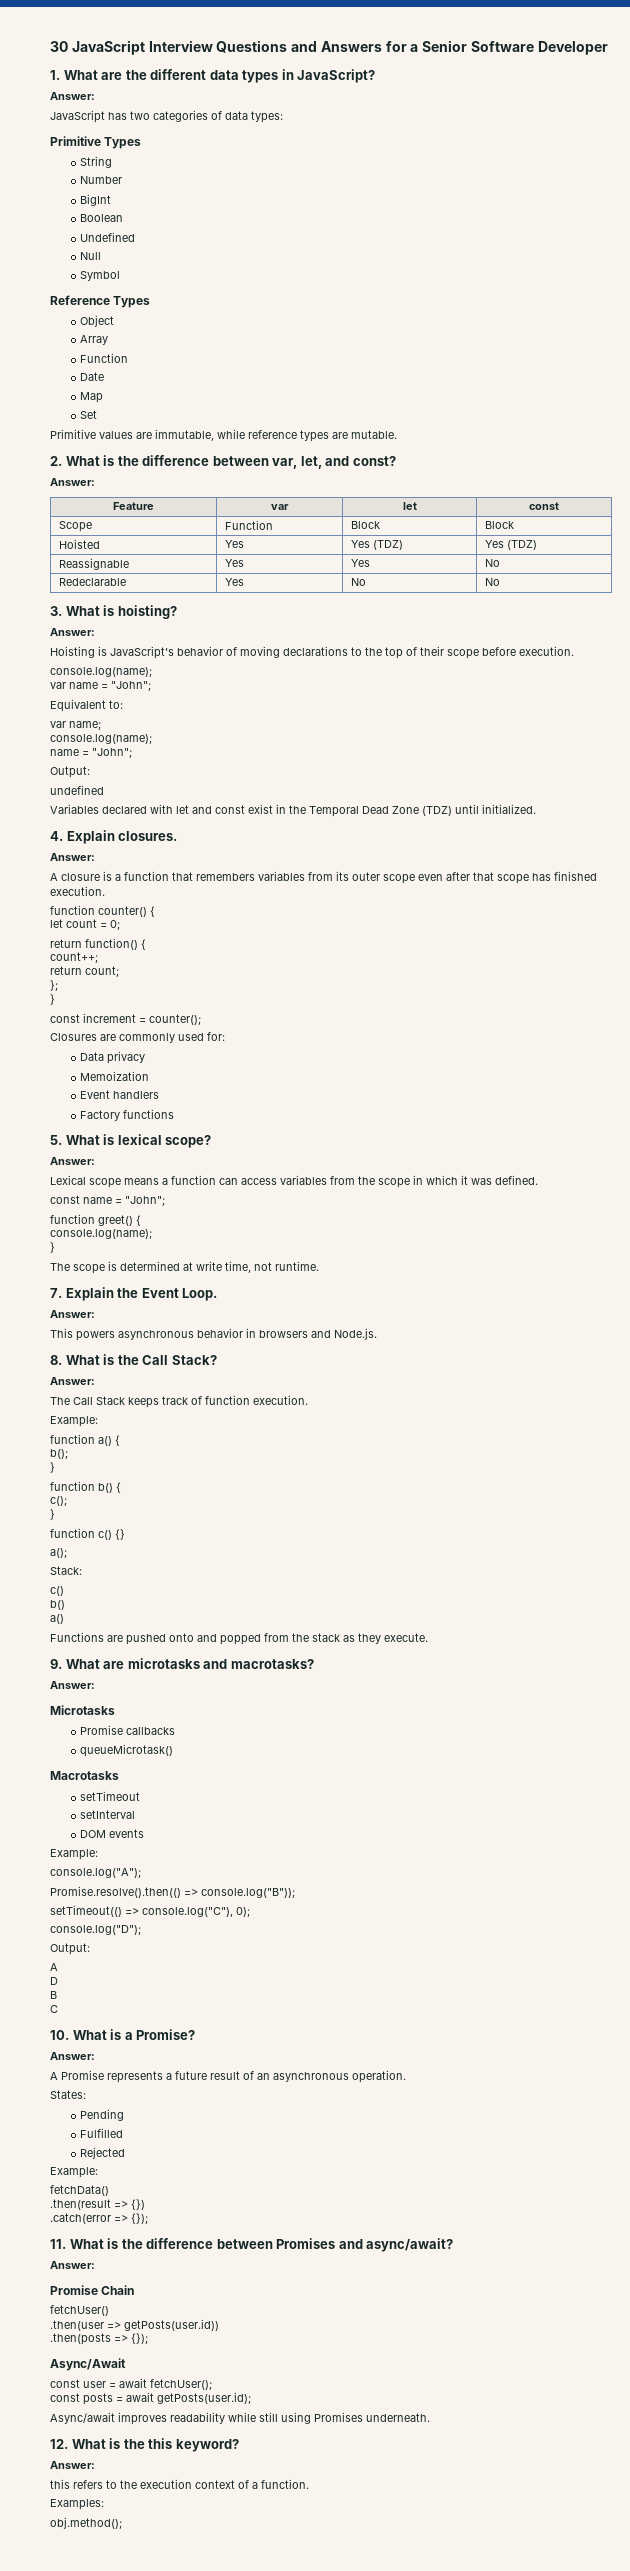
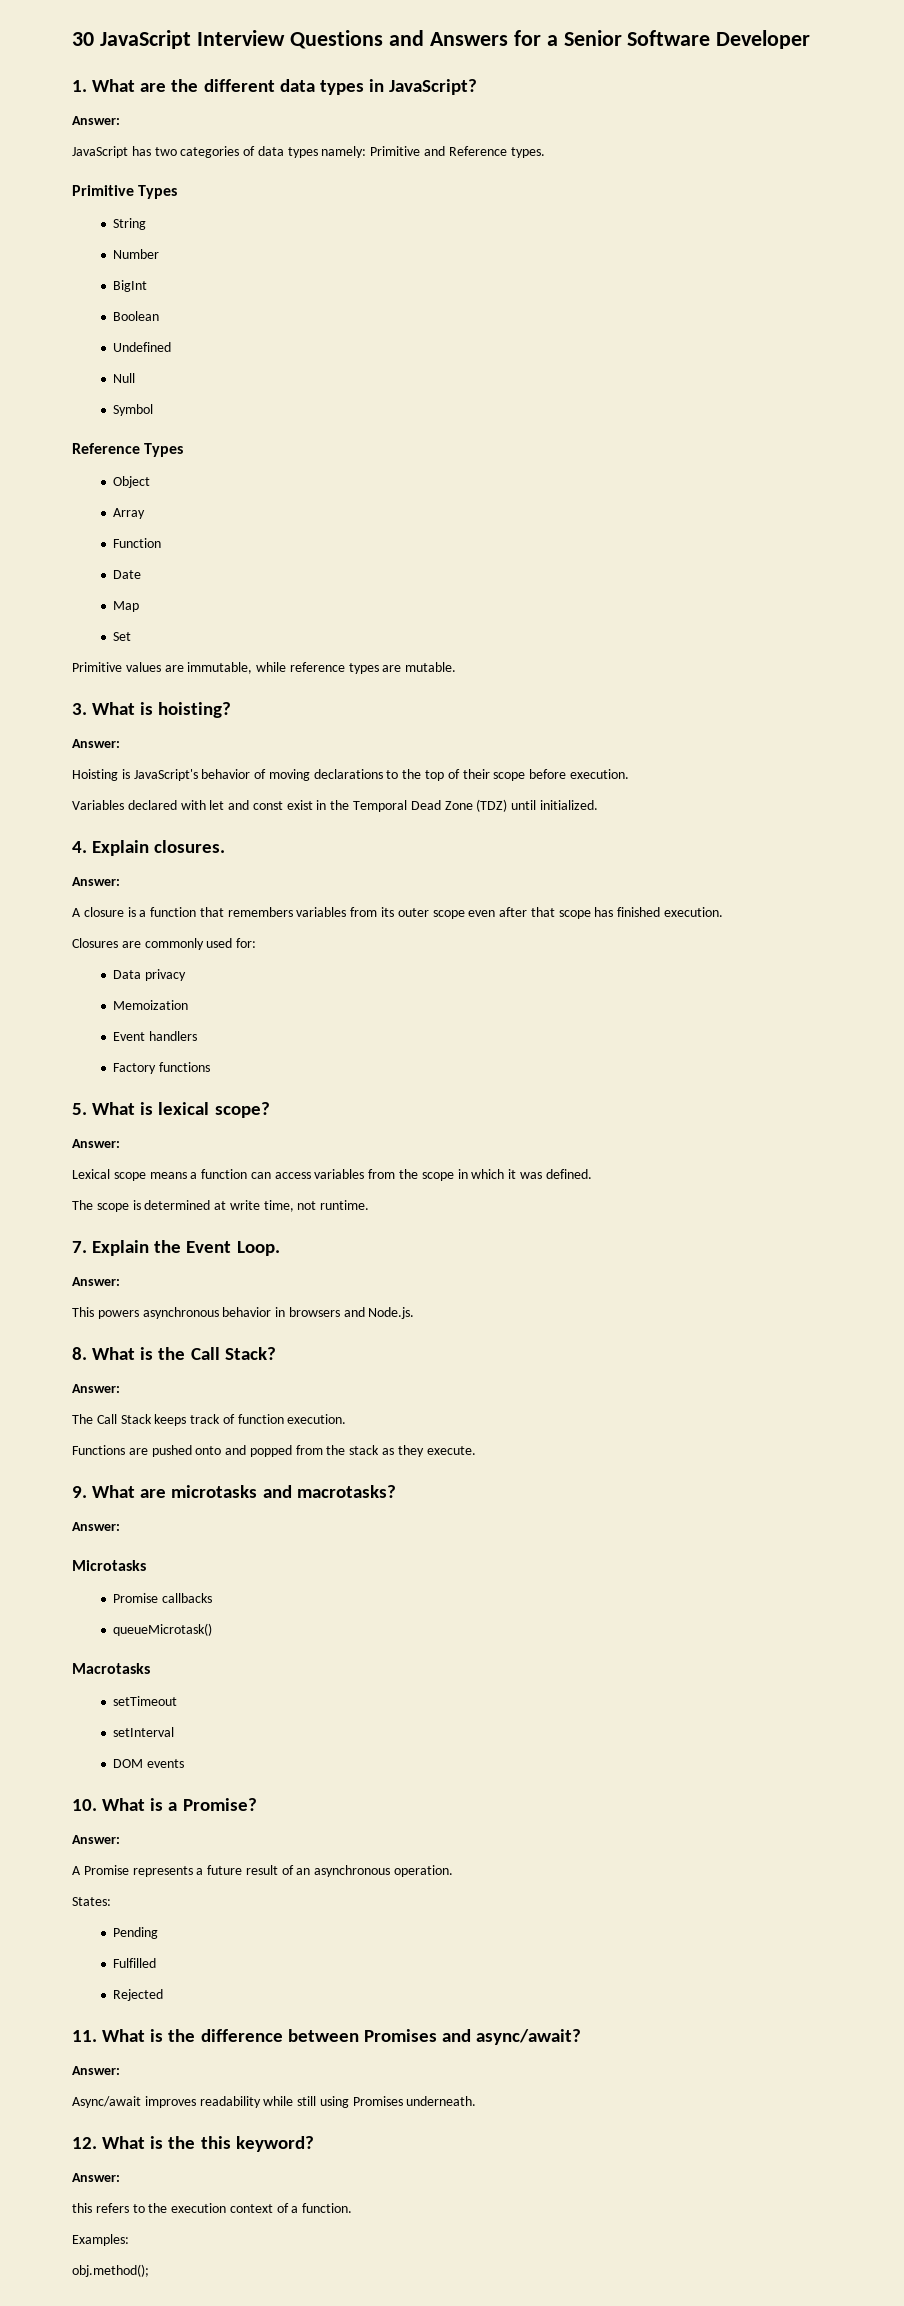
[251,111,283,123] types: -> [287,146,545,158] types namely: Primitive and Reference types.
[50,455,396,469] [50,478,95,486] [113,502,154,510] [271,504,289,510] [402,502,417,510] [529,502,559,510] [58,521,92,532] [224,520,273,530] [350,521,380,529] [484,521,514,529] [58,539,100,549] [224,540,244,548] [350,540,403,550] [484,540,537,550] [58,558,129,570] [224,559,244,567] [350,559,370,567] [484,559,500,567] [58,578,126,586] [224,578,244,586] [350,578,366,586] [484,578,500,586] // 2. What is the difference between var, let, and const? // Answer: // Feature | var | let | const // Scope | Function | Block | Block // Hoisted | Yes | Yes (TDZ) | Yes (TDZ) // Reassignable | Yes | Yes | No // Redeclarable | Yes | No | No -> (457, 667) none
[50,667,152,677] [50,681,151,691] [50,699,123,712] [50,721,101,730] [50,734,152,744] [50,748,132,758] [50,766,90,778] [50,785,104,795] // console.log(name); // var name = "John"; // Equivalent to: // var name; // console.log(name); // name = "John"; // Output: // undefined -> (629, 774) none
[50,905,155,917] [50,919,120,930] [50,938,146,950] [50,952,98,963] [50,966,119,977] [50,980,58,991] [50,994,55,1005] [50,1013,201,1025] // function counter() { // let count = 0; // return function() { // count++; // return count; // }; // } // const increment = counter(); -> (724, 912) none
[50,1195,165,1206] [50,1214,141,1226] [50,1229,152,1239] [50,1242,55,1253] // const name = "John"; // function greet() { // console.log(name); // } -> (592, 1174) none
[50,1416,98,1427] [50,1434,120,1446] [50,1449,68,1459] [50,1462,55,1473] [50,1481,121,1493] [50,1496,67,1506] [50,1509,55,1520] [50,1528,125,1540] [50,1548,67,1558] [50,1566,82,1575] [50,1586,64,1596] [50,1600,65,1610] [50,1614,64,1624] // Example: // function a() { // b(); // } // function b() { // c(); // } // function c() {} // a(); // Stack: // c() // b() // a() -> (347, 1419) none
[50,1849,98,1860] [50,1868,141,1878] [50,1886,295,1898] [50,1905,250,1917] [50,1925,141,1935] [50,1943,90,1955] [50,1963,58,1971] [50,1977,58,1985] [50,1991,57,1999] [50,2005,58,2013] // Example: // console.log("A"); // Promise.resolve().then(() => console.log("B")); // setTimeout(() => console.log("C"), 0); // console.log("D"); // Output: // A // D // B // C -> (185, 1763) none
[50,2167,98,2178] [50,2185,109,2196] [50,2199,145,2210] [50,2213,148,2224] // Example: // fetchData() // .then(result => {}) // .catch(error => {}); -> (164, 1995) none
[50,2285,135,2295] [50,2305,109,2316] [50,2319,219,2331] [50,2333,148,2345] [50,2358,126,2371] [50,2378,212,2390] [50,2392,251,2405] // Promise Chain // fetchUser() // .then(user => getPosts(user.id)) // .then(posts => {}); // Async/Await // const user = await fetchUser(); // const posts = await getPosts(user.id); -> (120, 2070) none

